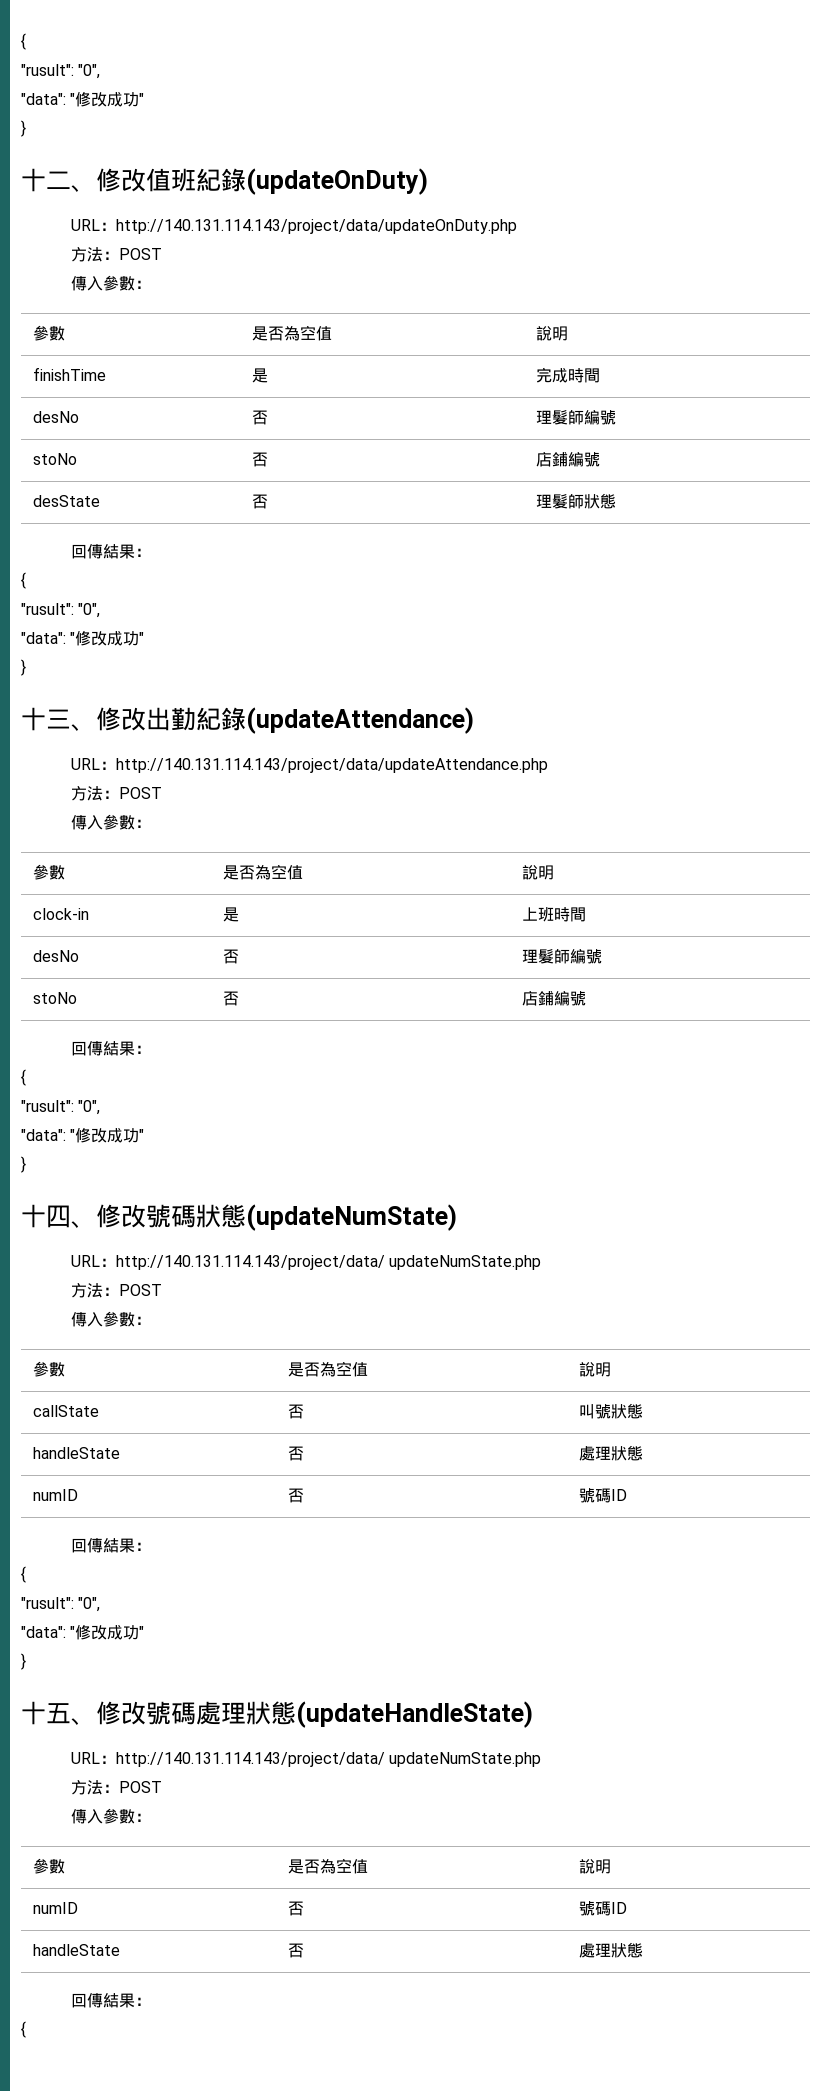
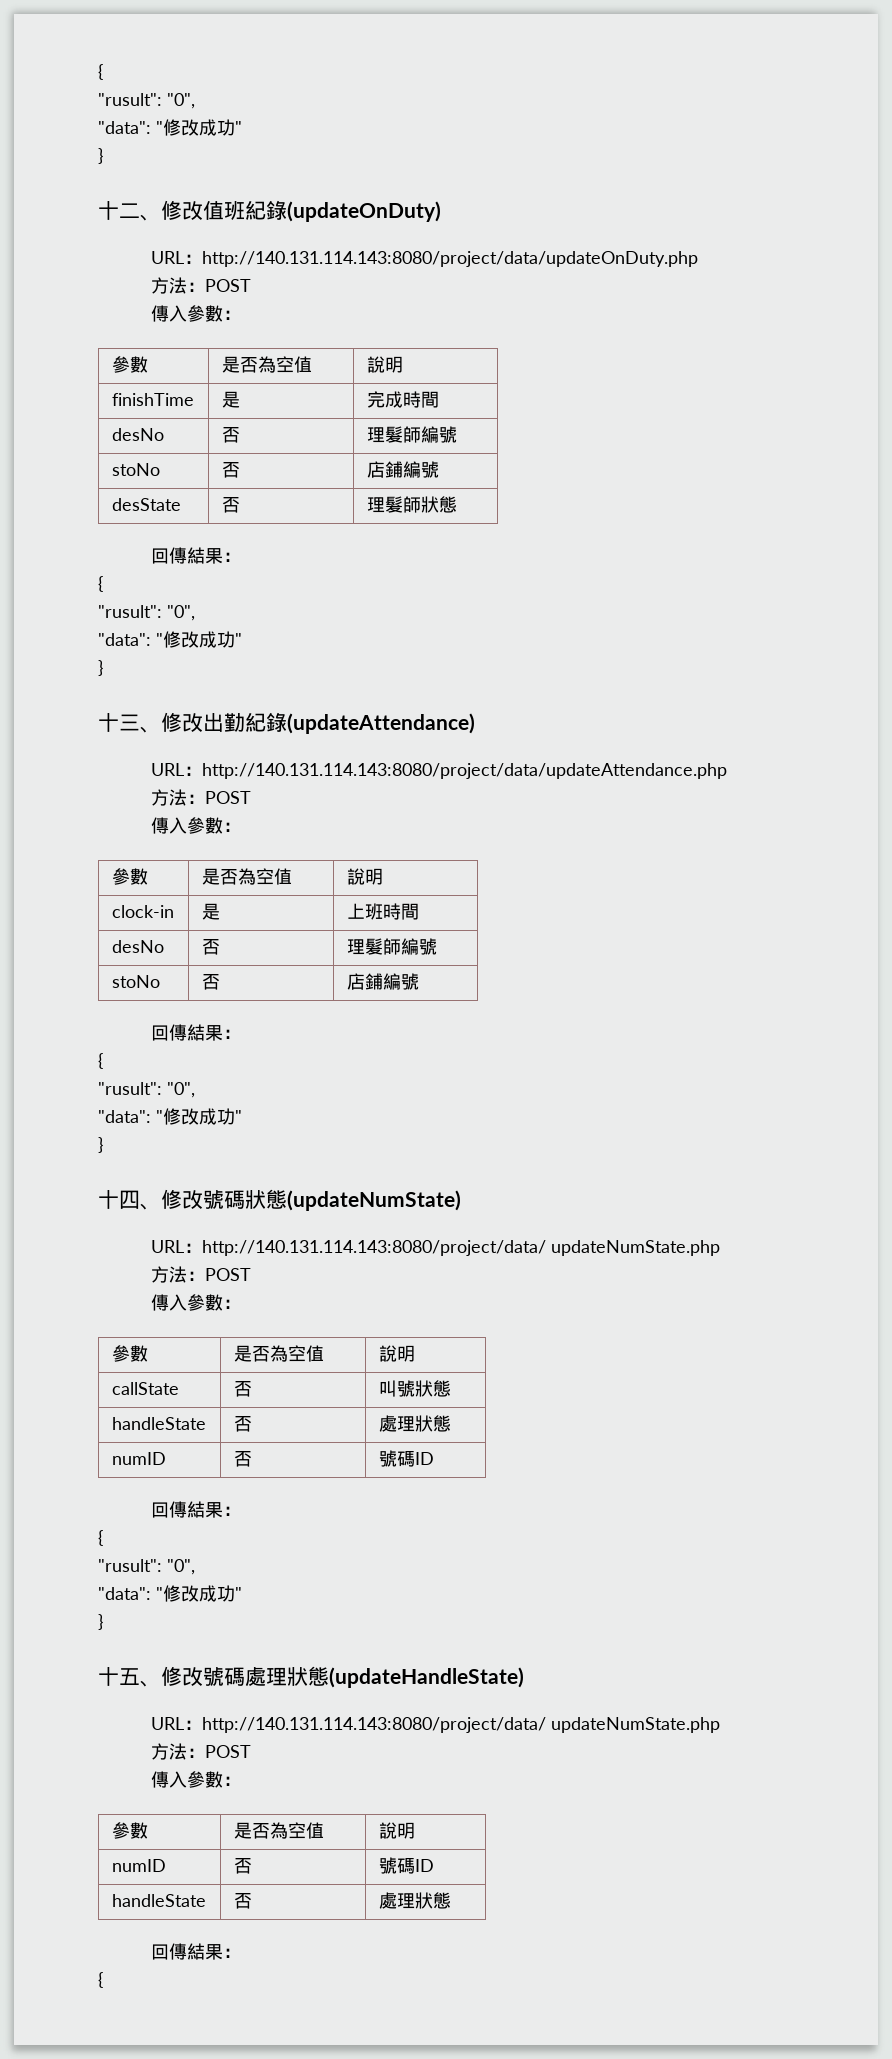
[115,219,517,234] http://140.131.114.143/project/data/updateOnDuty.php -> [202,251,699,267] http://140.131.114.143:8080/project/data/updateOnDuty.php
[115,758,548,773] http://140.131.114.143/project/data/updateAttendance.php -> [202,763,728,779] http://140.131.114.143:8080/project/data/updateAttendance.php
[115,1255,385,1270] http://140.131.114.143/project/data/ -> [202,1240,547,1256] http://140.131.114.143:8080/project/data/
[115,1752,385,1767] http://140.131.114.143/project/data/ -> [202,1717,547,1733] http://140.131.114.143:8080/project/data/

